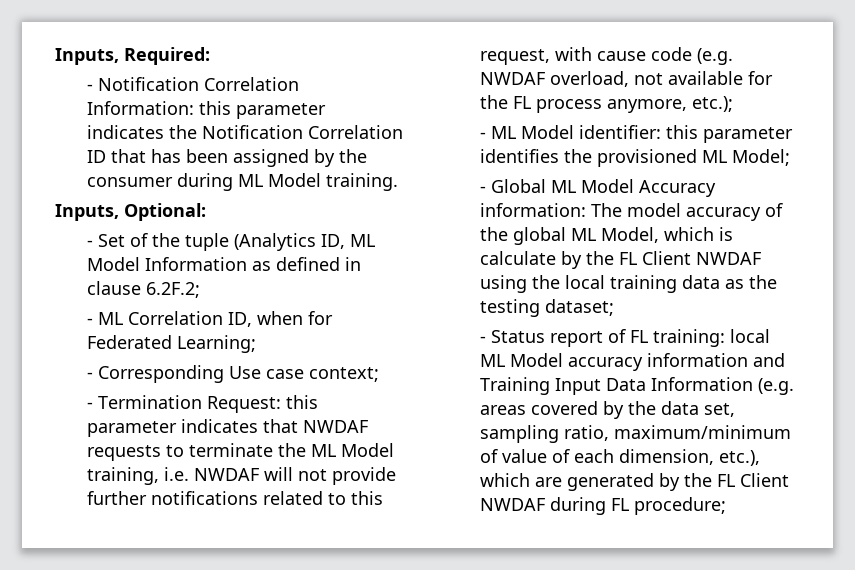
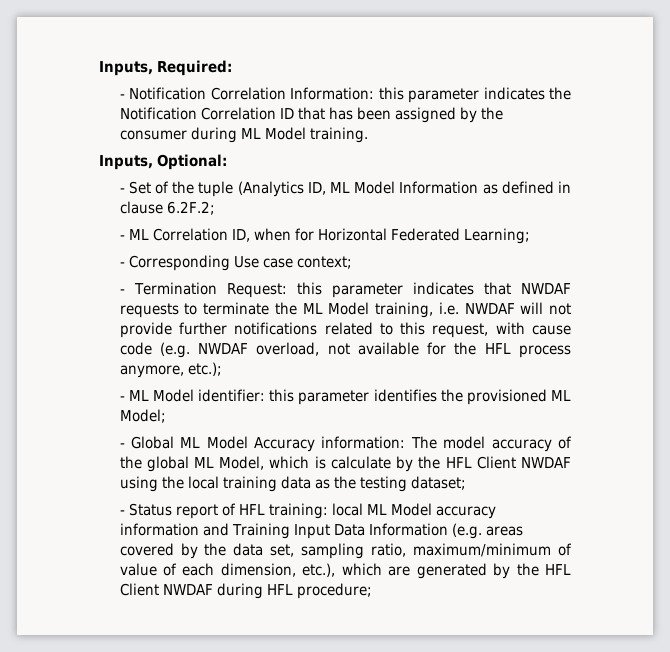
(334, 318) none -> [317,228,387,241] Horizontal
[513,96,532,109] FL -> [484,343,511,354] HFL
[619,252,638,265] FL -> [445,457,472,468] HFL
[630,330,649,343] FL -> [238,504,265,515] HFL
[717,474,736,487] FL -> [545,564,571,575] HFL
[611,498,630,511] FL -> [266,584,293,595] HFL

